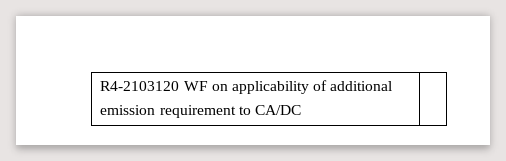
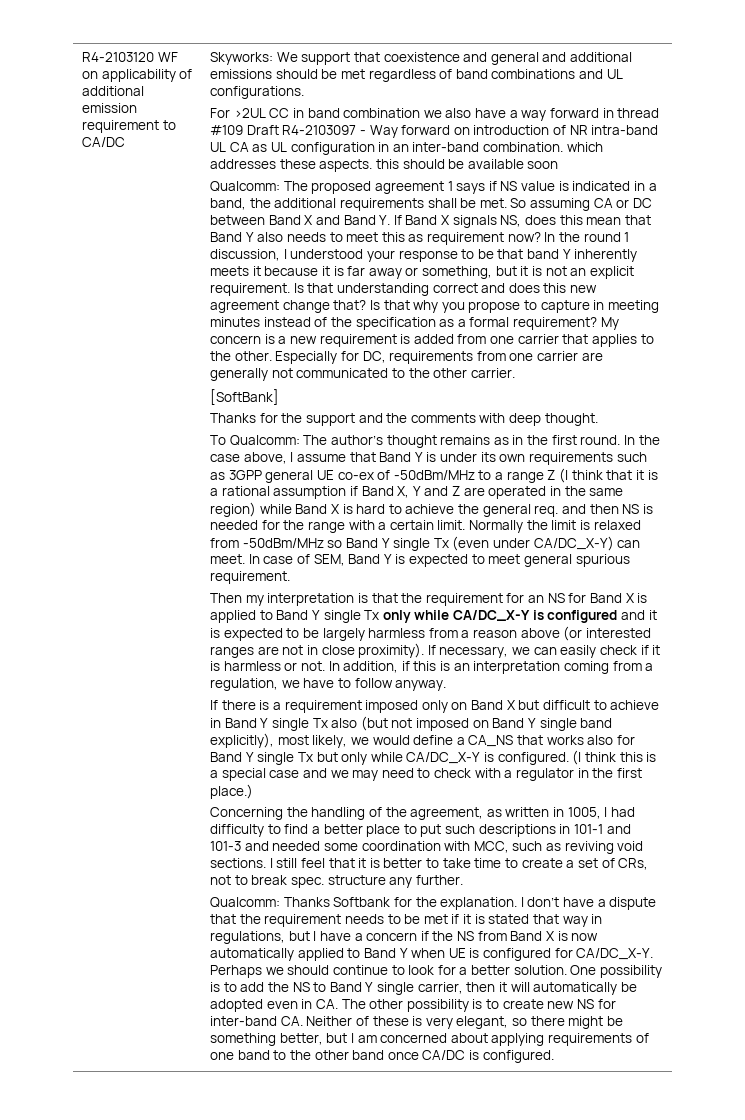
(302, 110) none -> [209,52,633,65] [209,69,623,82] [209,86,304,99] [209,108,660,121] [209,125,659,138] [209,142,603,155] [209,159,559,172] [209,181,657,194] [209,198,653,211] [209,215,651,228] [209,232,630,245] [209,249,638,262] [209,266,634,279] [209,283,598,296] [209,300,660,313] [209,317,619,330] [209,334,654,347] [209,351,603,364] [209,368,515,381] [209,389,279,405] [209,413,598,426] [209,435,660,448] [209,452,647,465] [209,468,658,483] [209,486,624,499] [209,502,653,517] [209,520,641,533] [209,536,641,551] [209,554,630,567] [209,571,290,584] [209,593,648,606] [209,610,657,623] [209,626,652,641] [209,643,661,658] [209,661,654,674] [209,678,447,691] [209,700,660,713] [209,716,613,731] [209,733,636,748] [209,750,657,765] [209,768,642,781] [209,784,253,799] [209,807,636,820] [209,824,631,837] [209,841,644,854] [209,858,649,870] [209,875,463,888] [209,897,657,910] [209,914,603,927] [209,931,599,944] [209,948,654,961] [209,965,663,978] [209,982,637,995] [209,999,616,1012] [209,1016,624,1029] [209,1033,649,1046] [209,1050,554,1063] Skyworks: We support that coexistence and general and additional emissions should be met regardless of band combinations and UL configurations. // For >2UL CC in band combination we also have a way forward in thread #109 Draft R4-2103097 - Way forward on introduction of NR intra-band UL CA as UL configuration in an inter-band combination. which addresses these aspects. this should be available soon // Qualcomm: The proposed agreement 1 says if NS value is indicated in a band, the additional requirements shall be met. So assuming CA or DC between Band X and Band Y. If Band X signals NS, does this mean that Band Y also needs to meet this as requirement now? In the round 1 discussion, I understood your response to be that band Y inherently meets it because it is far away or something, but it is not an explicit requirement. Is that understanding correct and does this new agreement change that? Is that why you propose to capture in meeting minutes instead of the specification as a formal requirement? My concern is a new requirement is added from one carrier that applies to the other. Especially for DC, requirements from one carrier are generally not communicated to the other carrier. // [SoftBank] // Thanks for the support and the comments with deep thought. // To Qualcomm: The author’s thought remains as in the first round. In the case above, I assume that Band Y is under its own requirements such as 3GPP general UE co-ex of -50dBm/MHz to a range Z (I think that it is a rational assumption if Band X, Y and Z are operated in the same region) while Band X is hard to achieve the general req. and then NS is needed for the range with a certain limit. Normally the limit is relaxed from -50dBm/MHz so Band Y single Tx (even under CA/DC_X-Y) can meet. In case of SEM, Band Y is expected to meet general spurious requirement. // Then my interpretation is that the requirement for an NS for Band X is applied to Band Y single Tx only while CA/DC_X-Y is configured and it is expected to be largely harmless from a reason above (or interested ranges are not in close proximity). If necessary, we can easily check if it is harmless or not. In addition, if this is an interpretation coming from a regulation, we have to follow anyway. // If there is a requirement imposed only on Band X but difficult to achieve in Band Y single Tx also (but not imposed on Band Y single band explicitly), most likely, we would define a CA_NS that works also for Band Y single Tx but only while CA/DC_X-Y is configured. (I think this is a special case and we may need to check with a regulator in the first place.) // Concerning the handling of the agreement, as written in 1005, I had difficulty to find a better place to put such descriptions in 101-1 and 101-3 and needed some coordination with MCC, such as reviving void sections. I still feel that it is better to take time to create a set of CRs, not to break spec. structure any further. // Qualcomm: Thanks Softbank for the explanation. I don’t have a dispute that the requirement needs to be met if it is stated that way in regulations, but I have a concern if the NS from Band X is now automatically applied to Band Y when UE is configured for CA/DC_X-Y. Perhaps we should continue to look for a better solution. One possibility is to add the NS to Band Y single carrier, then it will automatically be adopted even in CA. The other possibility is to create new NS for inter-band CA. Neither of these is very elegant, so there might be something better, but I am concerned about applying requirements of one band to the other band once CA/DC is configured.

